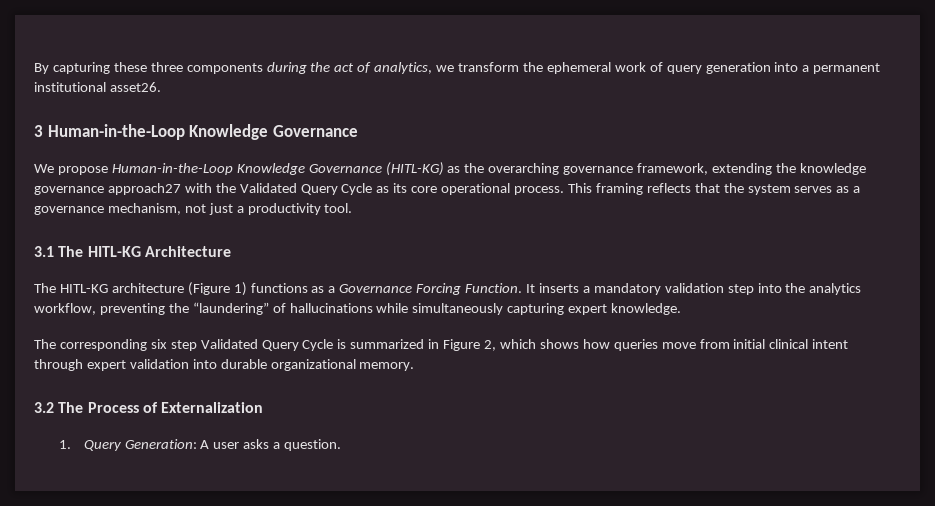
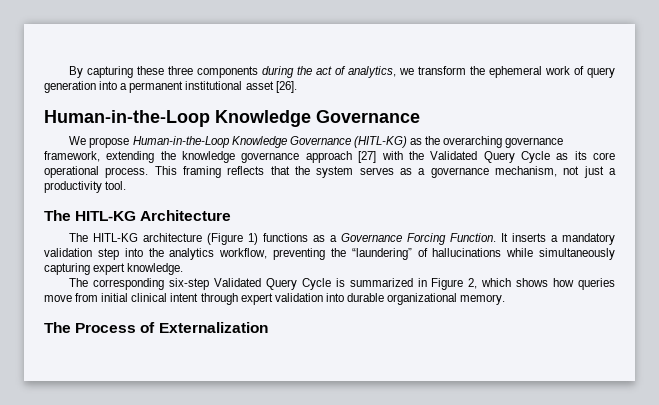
[109,82,161,92] [34,125,43,137] asset26. // 3 -> [245,81,297,93] asset [26]. //
[107,183,181,195] approach27 -> [305,151,377,163] approach [27]
[34,246,54,257] 3.1 -> (127, 185) none
[150,339,197,351] six step -> [169,278,210,290] six-step
[34,402,54,413] 3.2 -> (506, 299) none
[58,439,342,451] // 1. Query Generation: A user asks a question. -> (268, 327) none

